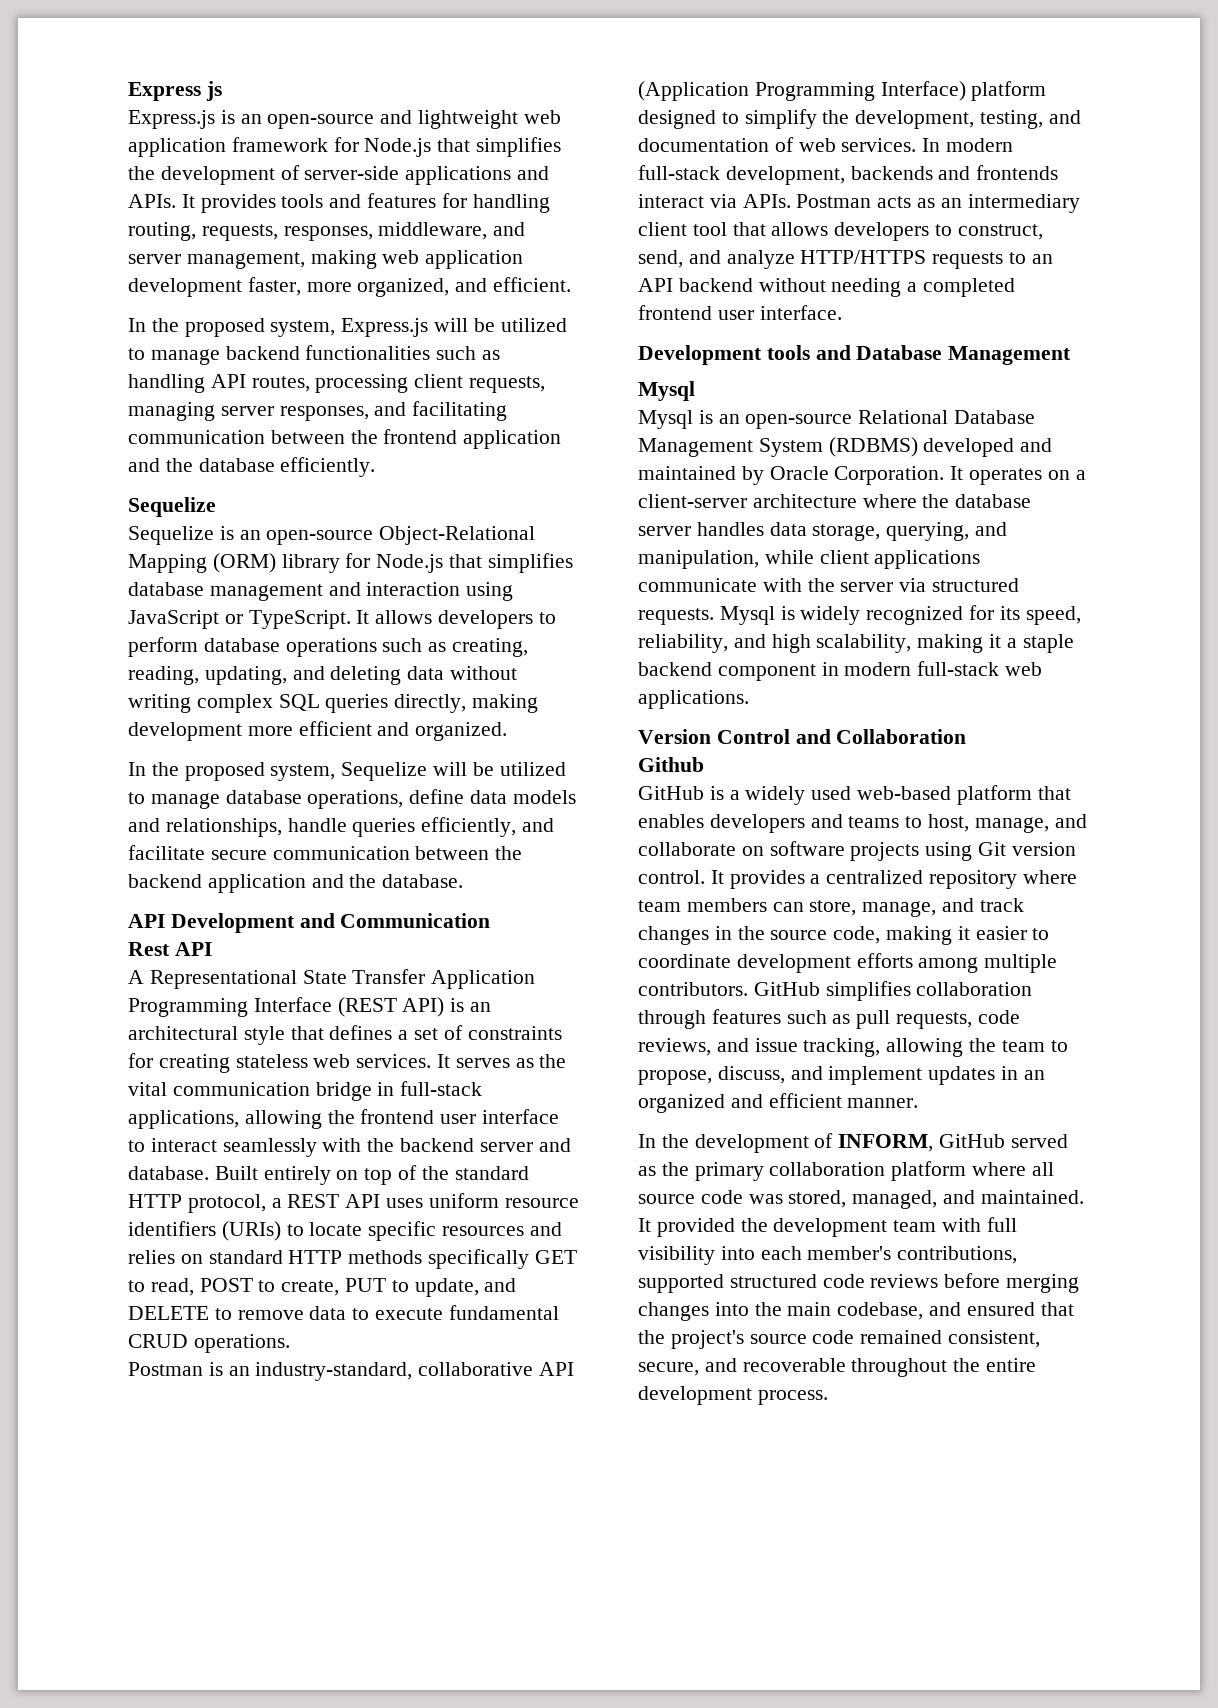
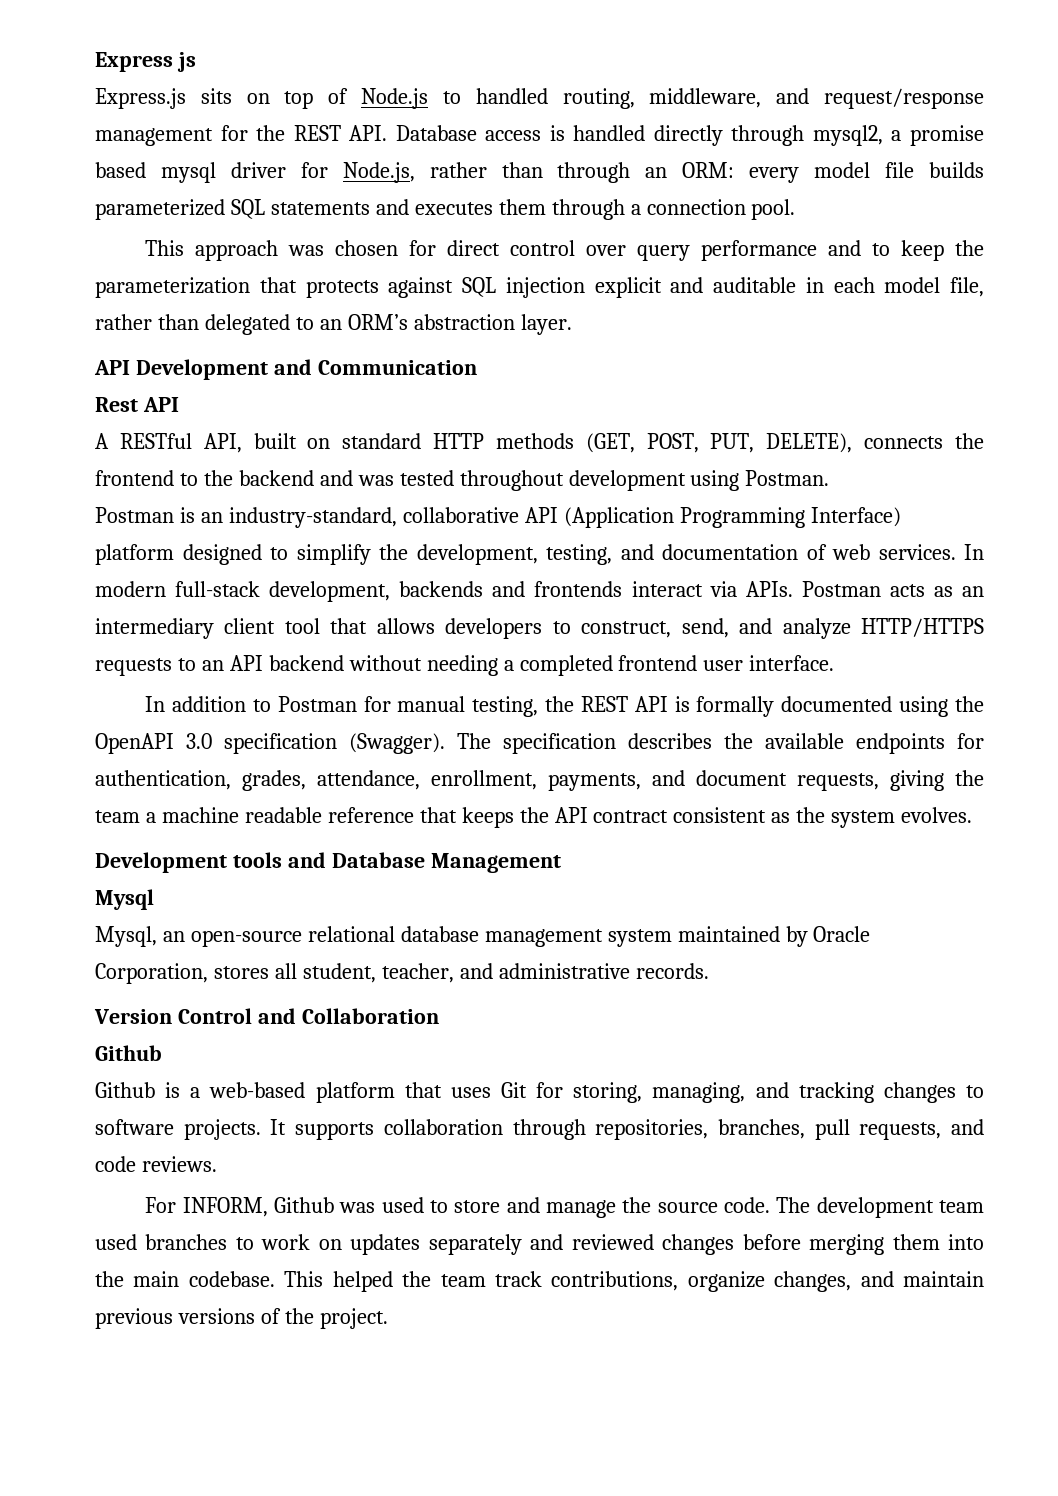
[220,110,561,129] [128,137,562,157] [128,165,550,185] [128,193,550,213] [128,222,526,241] [128,250,524,269] [128,277,572,297] [128,318,567,337] [128,345,501,365] [128,374,546,393] [128,401,508,421] [128,429,562,449] [128,457,376,477] [128,497,216,517] [128,526,536,545] [128,553,573,573] [128,582,514,601] [128,610,556,629] [128,637,529,657] [128,666,518,685] [128,694,539,713] [128,721,508,741] [128,762,566,781] [128,789,576,809] [128,817,555,837] [128,845,523,860] [128,874,464,893] is an open-source and lightweight web application framework for Node.js that simplifies the development of server-side applications and APIs. It provides tools and features for handling routing, requests, responses, middleware, and server management, making web application development faster, more organized, and efficient. // In the proposed system, Express.js will be utilized to manage backend functionalities such as handling API routes, processing client requests, managing server responses, and facilitating communication between the frontend application and the database efficiently. // Sequelize // Sequelize is an open-source Object-Relational Mapping (ORM) library for Node.js that simplifies database management and interaction using JavaScript or TypeScript. It allows developers to perform database operations such as creating, reading, updating, and deleting data without writing complex SQL queries directly, making development more efficient and organized. // In the proposed system, Sequelize will be utilized to manage database operations, define data models and relationships, handle queries efficiently, and facilitate secure communication between the backend application and the database. -> [200,88,985,109] [95,125,985,146] [95,162,984,183] [95,199,796,220] [145,240,984,261] [95,277,984,298] [95,314,572,335] sits on top of Node.js to handled routing, middleware, and request/response management for the REST API. Database access is handled directly through mysql2, a promise based mysql driver for Node.js, rather than through an ORM: every model file builds parameterized SQL statements and executes them through a connection pool. // This approach was chosen for direct control over query performance and to keep the parameterization that protects against SQL injection explicit and auditable in each model file, rather than delegated to an ORM’s abstraction layer.
[149,969,536,989] [128,997,492,1017] [128,1025,562,1045] [128,1053,567,1073] [128,1081,483,1101] [128,1109,560,1129] [128,1138,571,1157] [128,1165,529,1185] [128,1193,579,1213] [128,1221,562,1241] [128,1249,577,1269] [128,1278,517,1297] [128,1305,559,1320] [128,1334,290,1353] Representational State Transfer Application Programming Interface (REST API) is an architectural style that defines a set of constraints for creating stateless web services. It serves as the vital communication bridge in full-stack applications, allowing the frontend user interface to interact seamlessly with the backend server and database. Built entirely on top of the standard HTTP protocol, a REST API uses uniform resource identifiers (URIs) to locate specific resources and relies on standard HTTP methods specifically GET to read, POST to create, PUT to update, and DELETE to remove data to execute fundamental CRUD operations. -> [119,433,984,453] [95,470,830,491] RESTful API, built on standard HTTP methods (GET, POST, PUT, DELETE), connects the frontend to the backend and was tested throughout development using Postman.
(842, 312) none -> [145,696,985,717] [95,733,984,754] [95,770,984,791] [95,807,973,828] // In addition to Postman for manual testing, the REST API is formally documented using the OpenAPI 3.0 specification (Swagger). The specification describes the available endpoints for authentication, grades, attendance, enrollment, payments, and document requests, giving the team a machine readable reference that keeps the API contract consistent as the system evolves.
[638,410,1036,429] [638,437,1053,457] [638,466,1086,485] [638,494,1032,508] [638,522,1008,541] [638,550,981,569] [638,578,1020,592] [638,605,1081,625] [638,634,1074,653] [638,661,1043,681] [638,690,749,709] Mysql is an open-source Relational Database Management System (RDBMS) developed and maintained by Oracle Corporation. It operates on a client-server architecture where the database server handles data storage, querying, and manipulation, while client applications communicate with the server via structured requests. Mysql is widely recognized for its speed, reliability, and high scalability, making it a staple backend component in modern full-stack web applications. -> [95,926,871,947] [95,963,709,984] Mysql, an open-source relational database management system maintained by Oracle Corporation, stores all student, teacher, and administrative records.
[638,786,704,800] GitHub -> [95,1082,155,1098] Github
[745,786,852,805] widely used -> (201, 1092) none
[638,814,1087,833] [638,841,1076,861] [638,870,1077,889] [638,898,1024,917] [638,926,1050,945] [638,953,1058,973] [638,981,1033,1001] [638,1009,1020,1029] [638,1038,1068,1057] [638,1066,1045,1085] [638,1093,919,1113] [638,1133,1068,1153] [638,1161,1054,1181] [638,1190,1084,1209] [638,1217,1017,1237] [638,1246,1018,1265] [638,1274,939,1293] enables developers and teams to host, manage, and collaborate on software projects using Git version control. It provides a centralized repository where team members can store, manage, and track changes in the source code, making it easier to coordinate development efforts among multiple contributors. GitHub simplifies collaboration through features such as pull requests, code reviews, and issue tracking, allowing the team to propose, discuss, and implement updates in an organized and efficient manner. // In the development of INFORM, GitHub served as the primary collaboration platform where all source code was stored, managed, and maintained. It provided the development team with full visibility into each member's contributions, supported structured code reviews -> [450,1082,984,1103] [95,1119,985,1140] [95,1156,217,1172] [145,1197,985,1218] [95,1234,735,1255] uses Git for storing, managing, and tracking changes to software projects. It supports collaboration through repositories, branches, pull requests, and code reviews. // For INFORM, Github was used to store and manage the source code. The development team used branches to work on updates separately and reviewed changes
[638,1302,709,1321] changes -> [892,1234,940,1250] them
[837,1302,1074,1320] [638,1330,1041,1349] [638,1358,1037,1377] [638,1386,828,1405] codebase, and ensured that the project's source code remained consistent, secure, and recoverable throughout the entire development process. -> [188,1271,984,1292] [95,1308,388,1329] codebase. This helped the team track contributions, organize changes, and maintain previous versions of the project.

